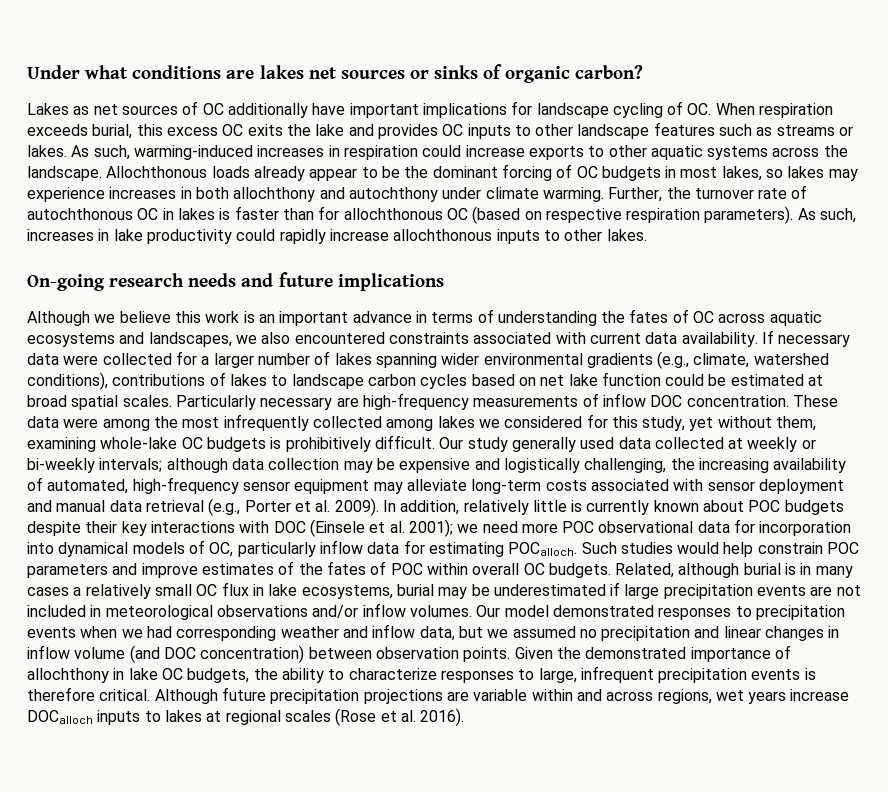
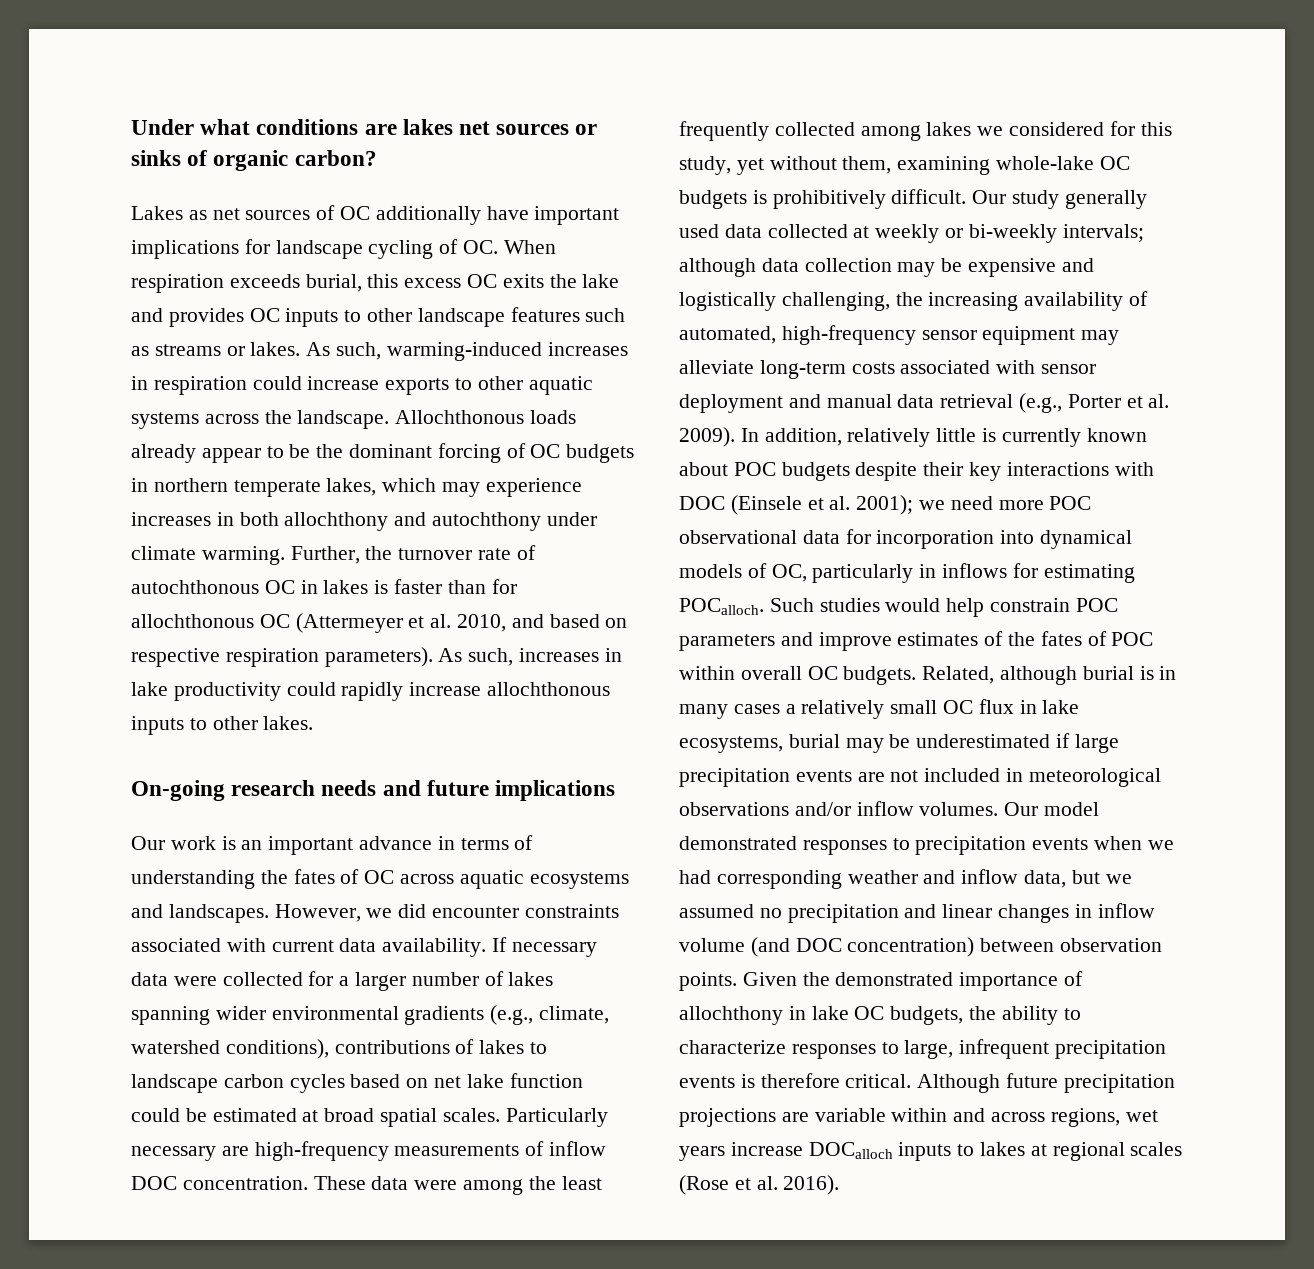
[680,166,825,181] most lakes, so lakes -> [153,478,437,497] northern temperate lakes, which
[472,206,521,224] (based -> [295,613,600,633] (Attermeyer et al. 2010, and based
[27,311,201,326] Although we believe this -> [131,836,165,850] Our
[148,332,385,347] landscapes, we also encountered -> [168,904,520,923] landscapes. However, we did encounter
[182,414,309,431] most infrequently -> [561,1176,602,1190] [679,121,769,141] least frequently
[319,540,400,554] inflow data -> [919,563,1008,578] in inflows

